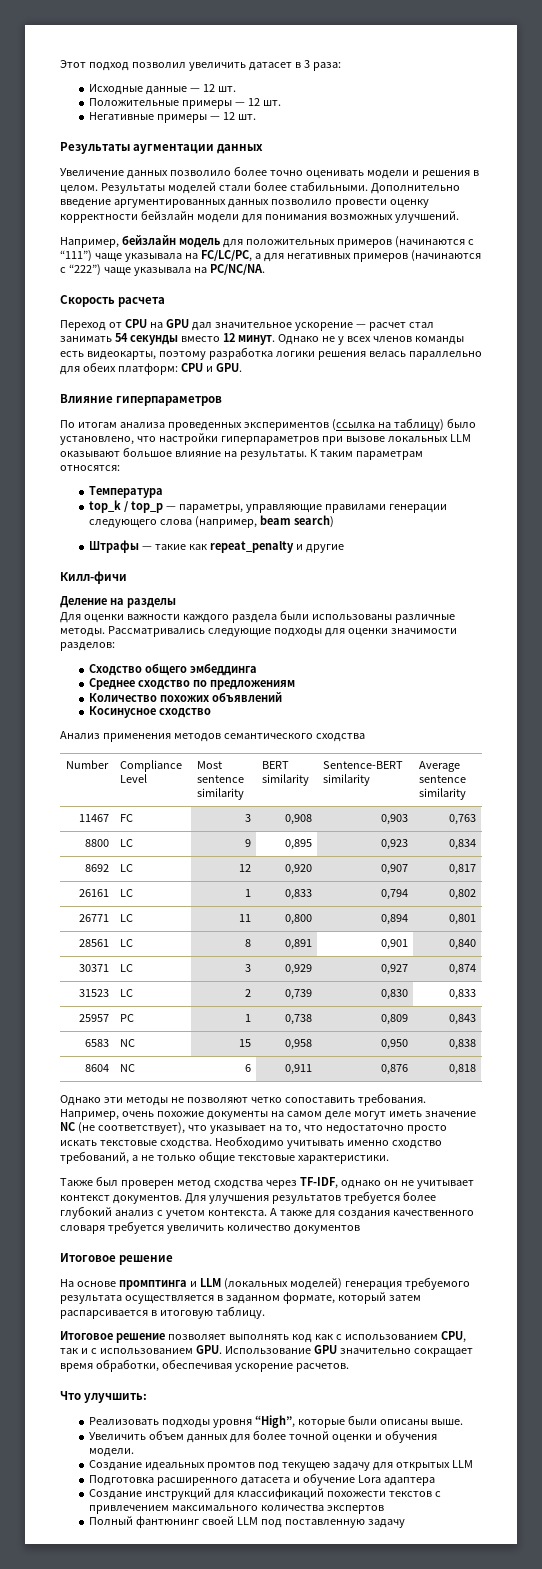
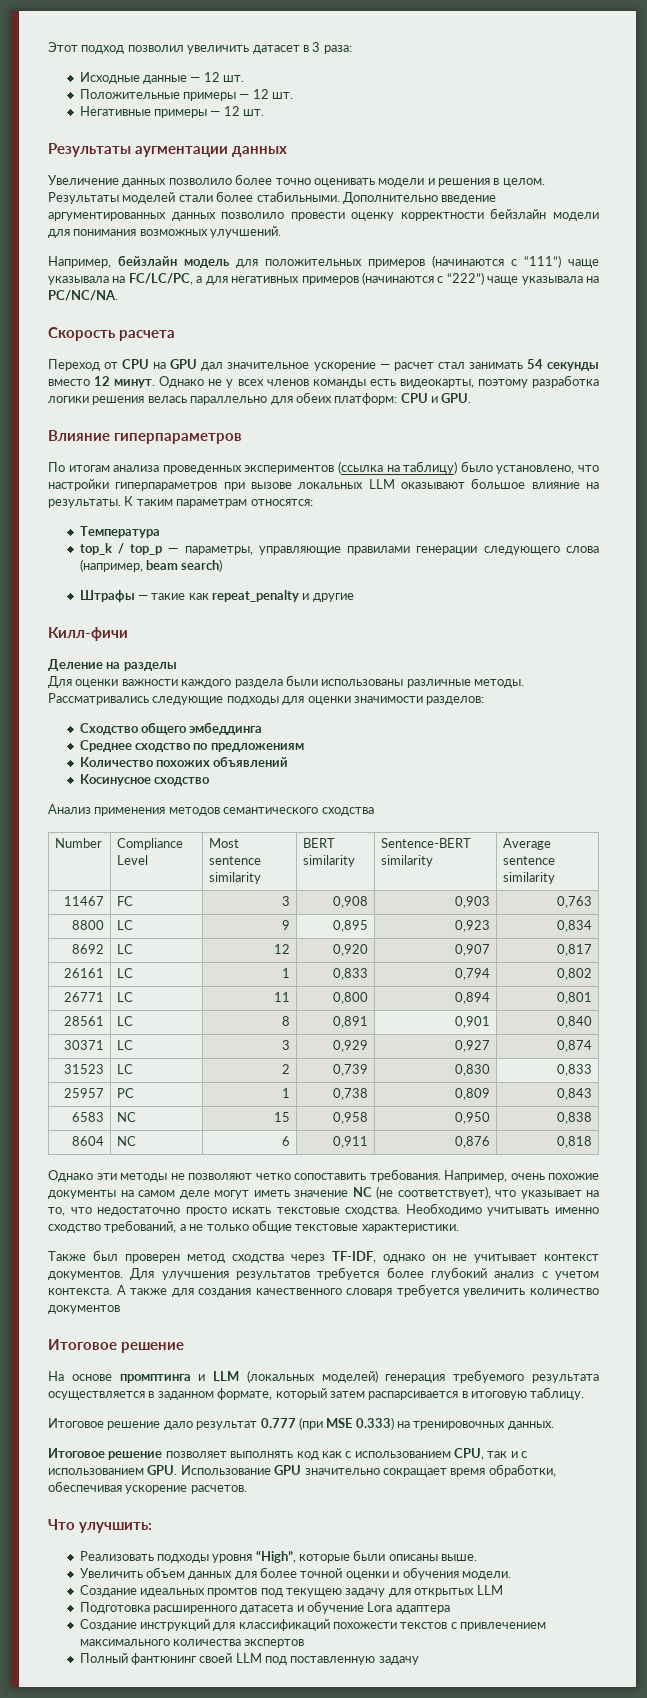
(265, 1312) none -> [48,1417,554,1430] // Итоговое решение дало результат 0.777 (при MSE 0.333) на тренировочных данных.

